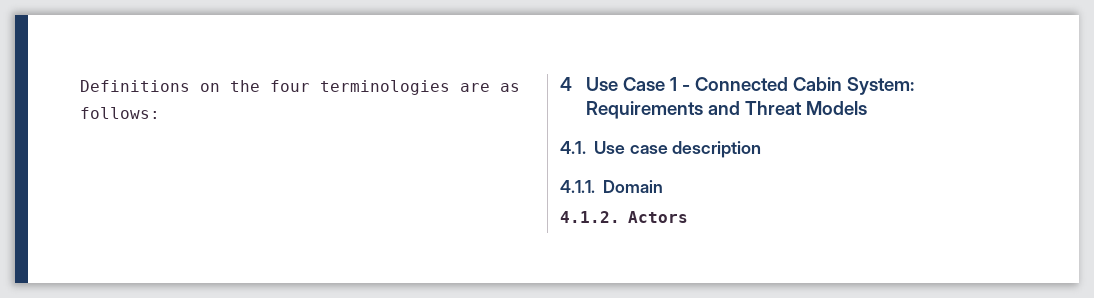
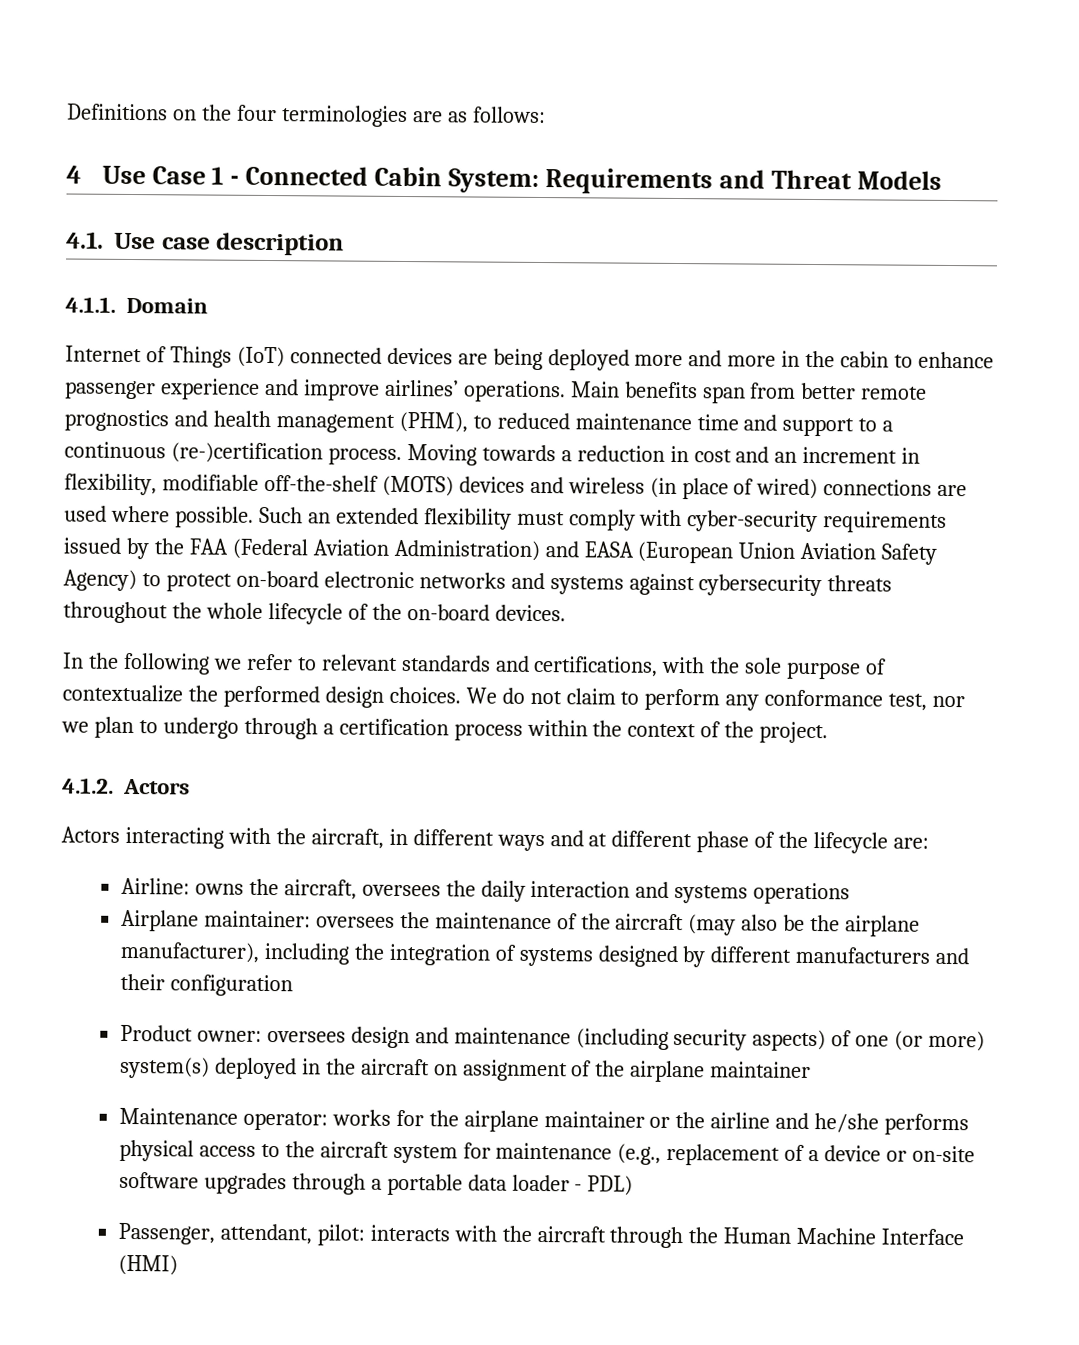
[560,211,688,223] 4.1.2. Actors -> [65,345,995,371] [64,378,928,404] [64,409,894,437] [64,441,921,466] [64,473,968,500] [64,505,948,533] [63,537,938,565] [63,569,893,597] [63,601,566,625] [63,652,888,680] [62,684,966,711] [61,716,829,744] [62,777,190,795] [61,826,930,854] [120,877,851,905] [120,909,921,937] [119,941,970,968] [119,973,293,997] [119,1024,986,1052] [119,1056,812,1083] [118,1107,970,1136] [118,1139,976,1166] [118,1171,634,1196] [117,1222,965,1249] [117,1254,178,1276] Internet of Things (IoT) connected devices are being deployed more and more in the cabin to enhance passenger experience and improve airlines’ operations. Main benefits span from better remote prognostics and health management (PHM), to reduced maintenance time and support to a continuous (re-)certification process. Moving towards a reduction in cost and an increment in flexibility, modifiable off-the-shelf (MOTS) devices and wireless (in place of wired) connections are used where possible. Such an extended flexibility must comply with cyber-security requirements issued by the FAA (Federal Aviation Administration) and EASA (European Union Aviation Safety Agency) to protect on-board electronic networks and systems against cybersecurity threats throughout the whole lifecycle of the on-board devices. // In the following we refer to relevant standards and certifications, with the sole purpose of contextualize the performed design choices. We do not claim to perform any conformance test, nor we plan to undergo through a certification process within the context of the project. // 4.1.2. Actors // Actors interacting with the aircraft, in different ways and at different phase of the lifecycle are: // Airline: owns the aircraft, oversees the daily interaction and systems operations // Airplane maintainer: oversees the maintenance of the aircraft (may also be the airplane manufacturer), including the integration of systems designed by different manufacturers and their configuration // Product owner: oversees design and maintenance (including security aspects) of one (or more) system(s) deployed in the aircraft on assignment of the airplane maintainer // Maintenance operator: works for the airplane maintainer or the airline and he/she performs physical access to the aircraft system for maintenance (e.g., replacement of a device or on-site software upgrades through a portable data loader - PDL) // Passenger, attendant, pilot: interacts with the aircraft through the Human Machine Interface (HMI)

